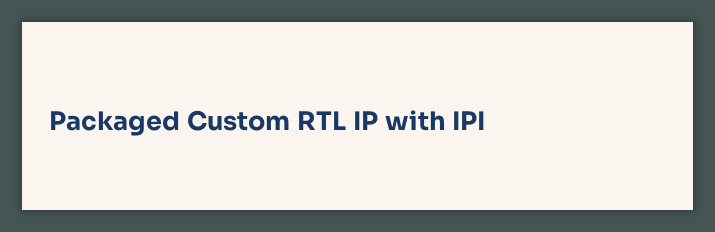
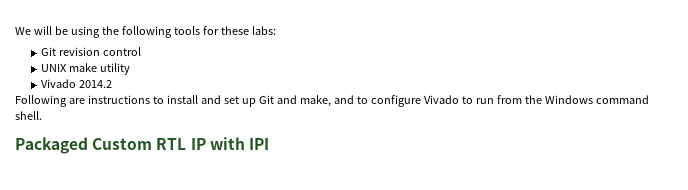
(49, 123) none -> [15,26,276,38] [41,47,142,56] [41,63,131,75] [41,79,113,88] [15,95,649,107] [15,111,42,120] We will be using the following tools for these labs: // Git revision control // UNIX make utility // Vivado 2014.2 // Following are instructions to install and set up Git and make, and to configure Vivado to run from the Windows command shell. //

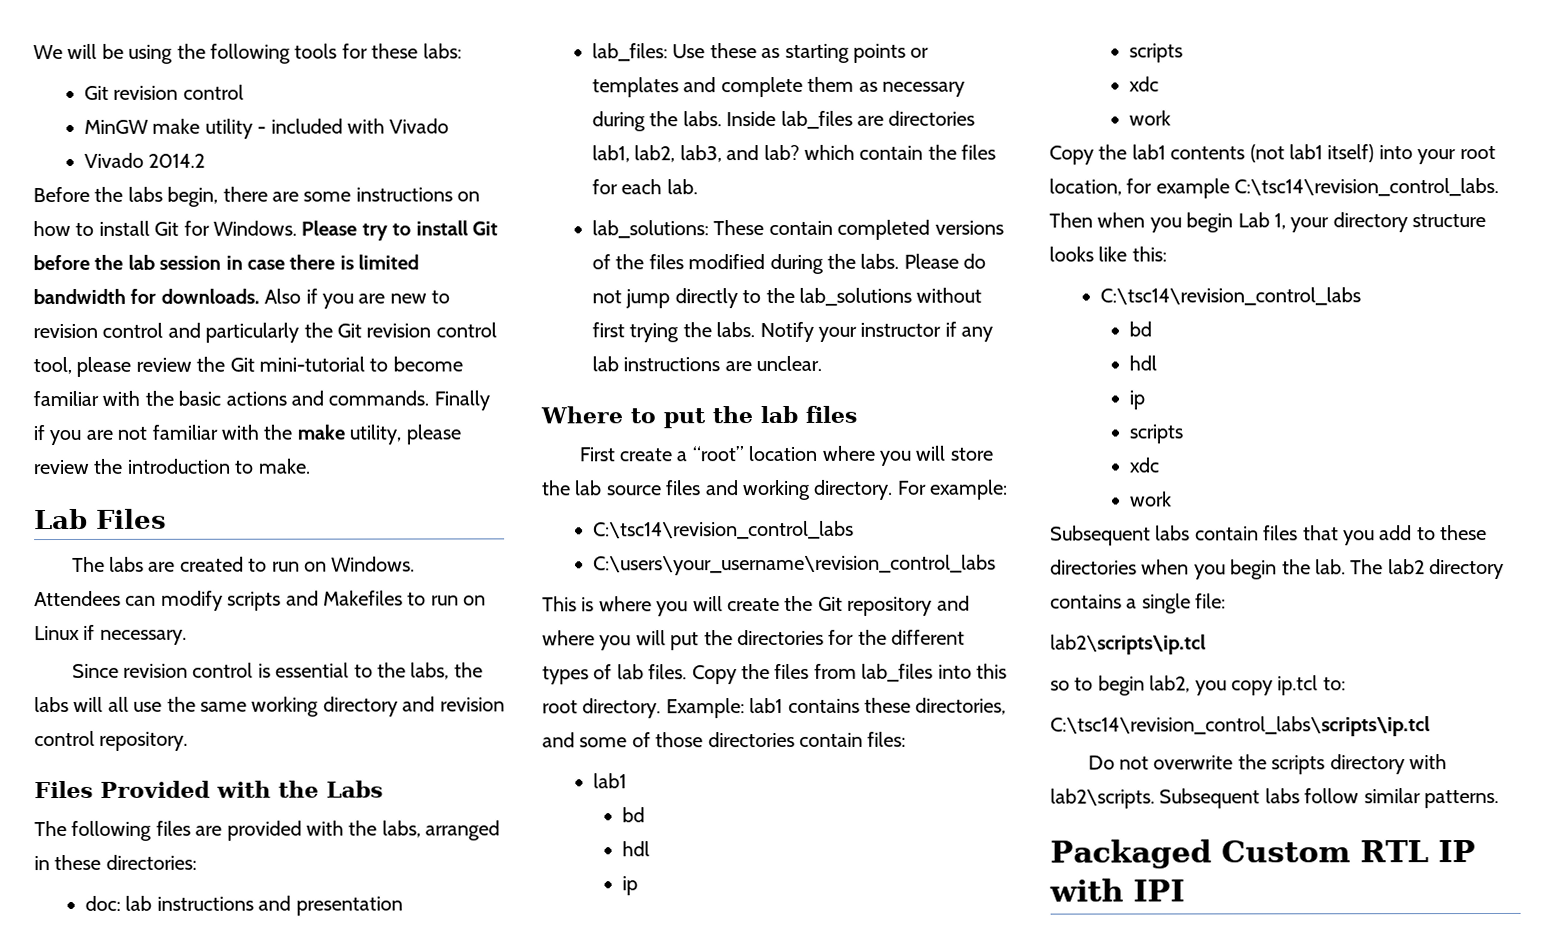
[41,64,68,72] UNIX -> [84,119,150,134] MinGW
[41,79,113,88] [15,95,649,107] [15,111,42,120] // Vivado 2014.2 // Following are instructions to install and set up Git and make, and to configure Vivado to run from the Windows command shell. -> [257,118,450,134] [84,152,206,168] [33,186,481,207] [33,220,498,241] [33,254,420,271] [33,288,451,309] [33,322,497,343] [33,356,463,377] [33,390,490,411] [33,424,461,446] [33,458,310,475] [34,508,167,530] [71,556,416,572] [34,590,487,611] [34,624,187,645] [71,662,483,680] [34,696,505,717] [34,730,189,751] [34,780,383,799] [34,820,501,841] [34,854,197,871] [85,895,403,916] [592,43,930,63] [592,76,966,98] [592,110,976,132] [592,144,997,163] [592,179,698,195] [592,219,1004,240] [592,253,987,275] [592,287,983,309] [592,321,994,343] [592,355,823,372] [540,405,857,429] [578,445,993,466] [542,479,1009,501] [593,520,855,540] [593,554,997,576] [542,595,970,617] [542,629,966,651] [542,663,1007,685] [542,697,1007,719] [542,731,907,748] [593,773,628,789] [622,807,646,823] [622,841,651,857] [622,876,639,896] [1129,43,1184,63] [1129,76,1160,92] [1129,110,1172,126] [1049,144,1496,165] [1049,177,1500,199] [1049,212,1487,233] [1049,246,1167,262] [1100,287,1362,306] [1129,321,1153,337] [1129,355,1158,371] [1129,390,1146,410] [1129,424,1184,444] [1129,457,1160,473] [1130,491,1173,507] [1050,525,1488,546] [1050,558,1505,580] [1050,593,1227,614] [1050,634,1206,655] [1050,675,1346,696] [1050,716,1430,737] [1087,754,1448,775] [1050,788,1499,809] - included with Vivado // Vivado 2014.2 // Before the labs begin, there are some instructions on how to install Git for Windows. Please try to install Git before the lab session in case there is limited bandwidth for downloads. Also if you are new to revision control and particularly the Git revision control tool, please review the Git mini-tutorial to become familiar with the basic actions and commands. Finally if you are not familiar with the make utility, please review the introduction to make. // Lab Files // The labs are created to run on Windows. Attendees can modify scripts and Makefiles to run on Linux if necessary. // Since revision control is essential to the labs, the labs will all use the same working directory and revision control repository. // Files Provided with the Labs // The following files are provided with the labs, arranged in these directories: // doc: lab instructions and presentation // lab_files: Use these as starting points or templates and complete them as necessary during the labs. Inside lab_files are directories lab1, lab2, lab3, and lab? which contain the files for each lab. // lab_solutions: These contain completed versions of the files modified during the labs. Please do not jump directly to the lab_solutions without first trying the labs. Notify your instructor if any lab instructions are unclear. // Where to put the lab files // First create a “root” location where you will store the lab source files and working directory. For example: // C:\tsc14\revision_control_labs // C:\users\your_username\revision_control_labs // This is where you will create the Git repository and where you will put the directories for the different types of lab files. Copy the files from lab_files into this root directory. Example: lab1 contains these directories, and some of those directories contain files: // lab1 // bd // hdl // ip // scripts // xdc // work // Copy the lab1 contents (not lab1 itself) into your root location, for example C:\tsc14\revision_control_labs. Then when you begin Lab 1, your directory structure looks like this: // C:\tsc14\revision_control_labs // bd // hdl // ip // scripts // xdc // work // Subsequent labs contain files that you add to these directories when you begin the lab. The lab2 directory contains a single file: // lab2\scripts\ip.tcl // so to begin lab2, you copy ip.tcl to: // C:\tsc14\revision_control_labs\scripts\ip.tcl // Do not overwrite the scripts directory with lab2\scripts. Subsequent labs follow similar patterns.

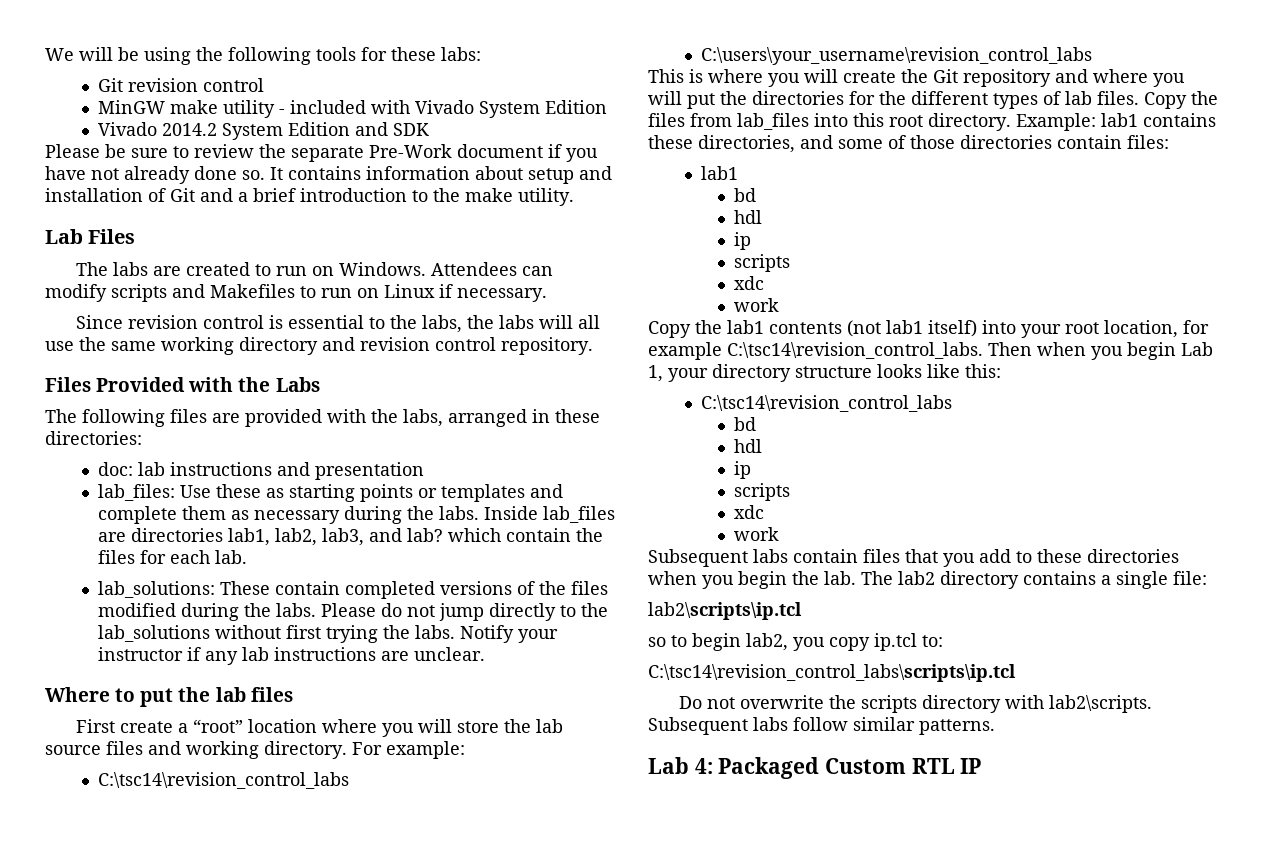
(450, 126) none -> [478,100,607,118] System Edition
[33,186,481,207] [33,220,498,241] [33,254,420,271] [33,288,451,309] [33,322,497,343] [33,356,463,377] [33,390,490,411] [33,424,461,446] [33,458,310,475] // Before the labs begin, there are some instructions on how to install Git for Windows. Please try to install Git before the lab session in case there is limited bandwidth for downloads. Also if you are new to revision control and particularly the Git revision control tool, please review the Git mini-tutorial to become familiar with the basic actions and commands. Finally if you are not familiar with the make utility, please review the introduction to make. -> [221,122,429,140] [45,144,598,162] [45,166,612,184] [45,188,574,206] System Edition and SDK // Please be sure to review the separate Pre-Work document if you have not already done so. It contains information about setup and installation of Git and a brief introduction to the make utility.
(1499, 799) none -> [648,757,713,774] Lab 4:
[1049,878,1185,902] with IPI -> (982, 766) none

